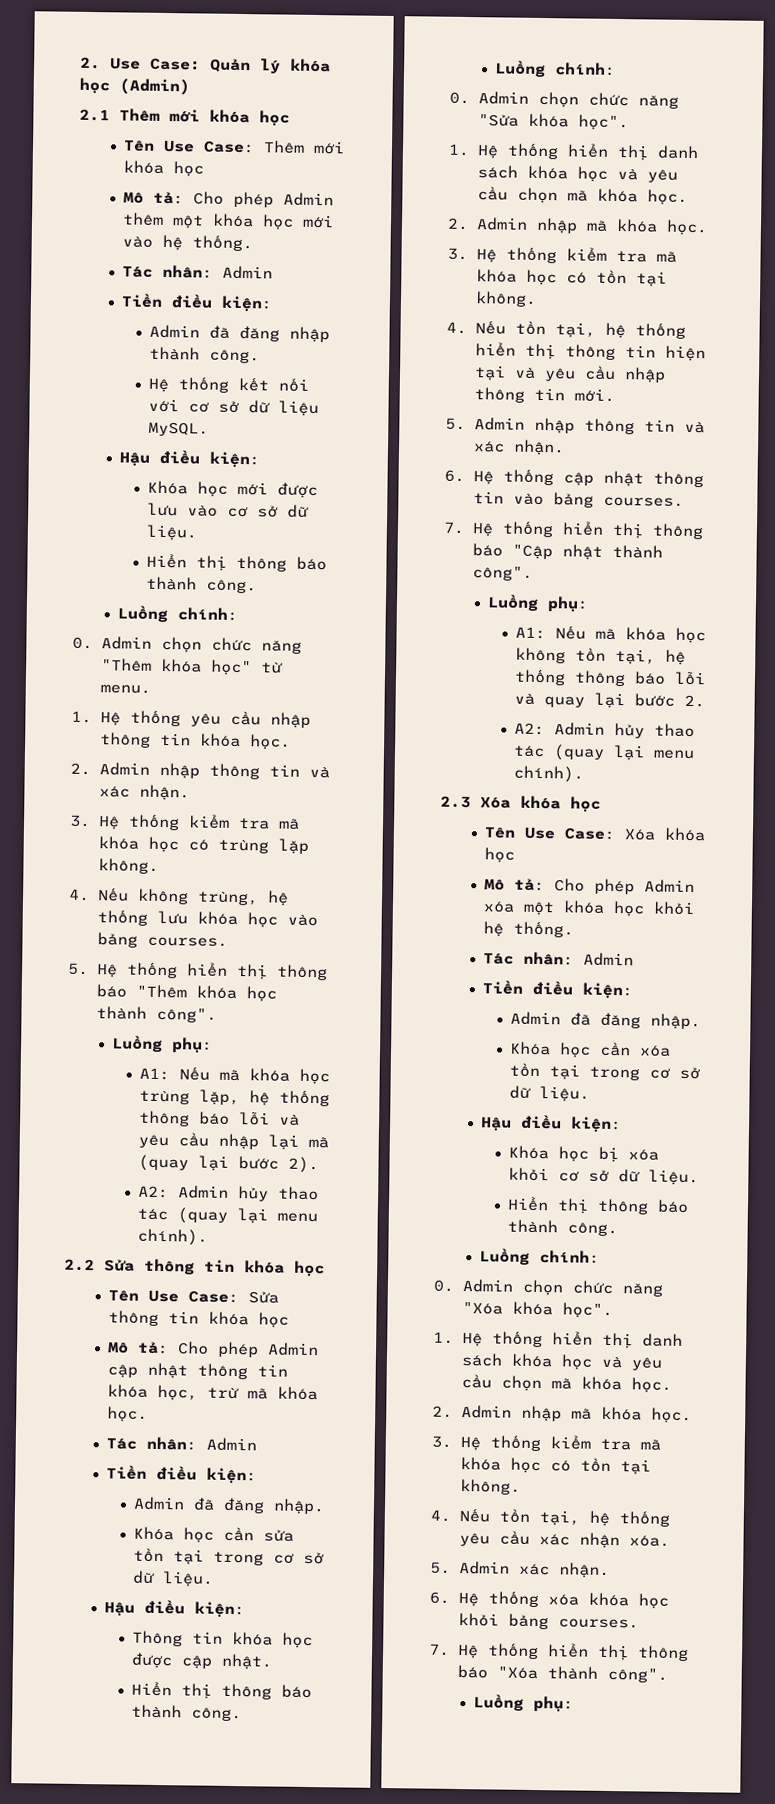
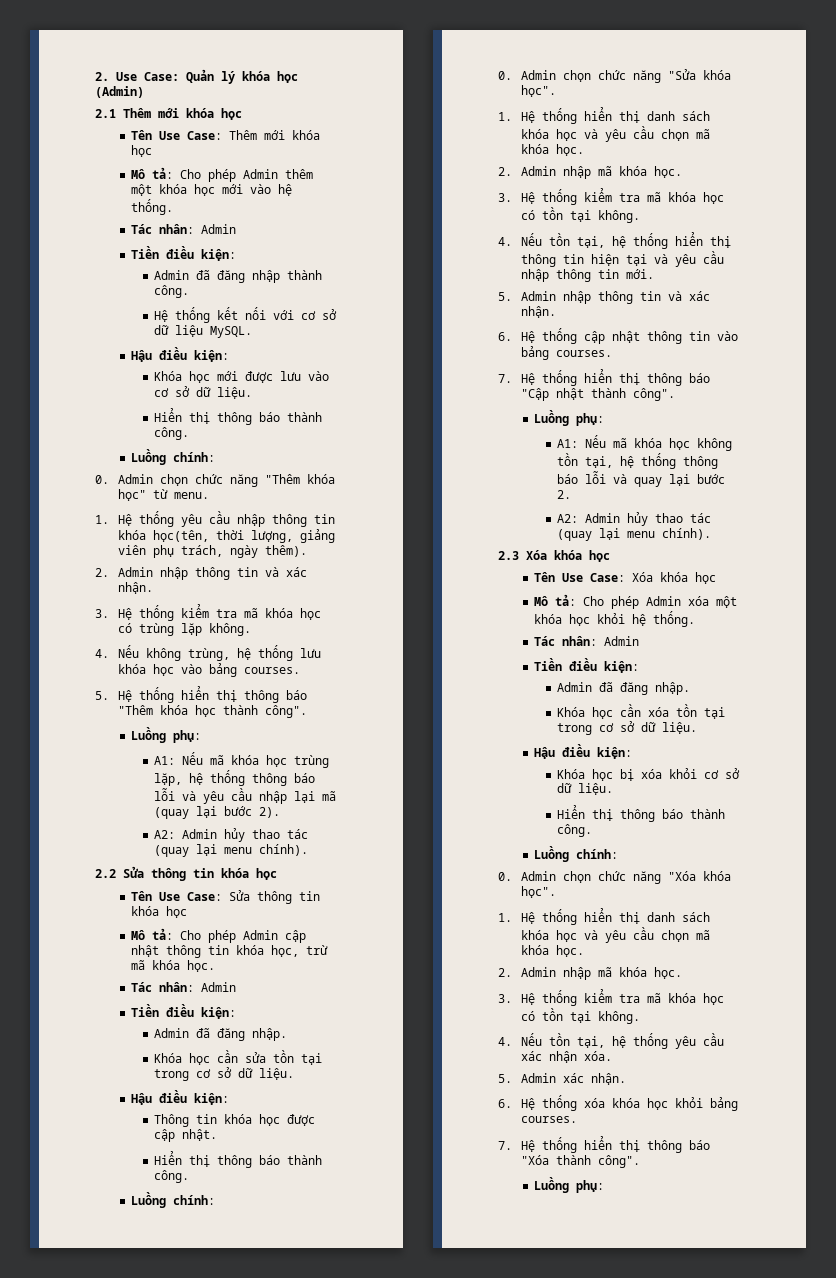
[249,734,291,750] học. -> [152,529,335,543] [117,545,307,558] học(tên, thời lượng, giảng viên phụ trách, ngày thêm).

